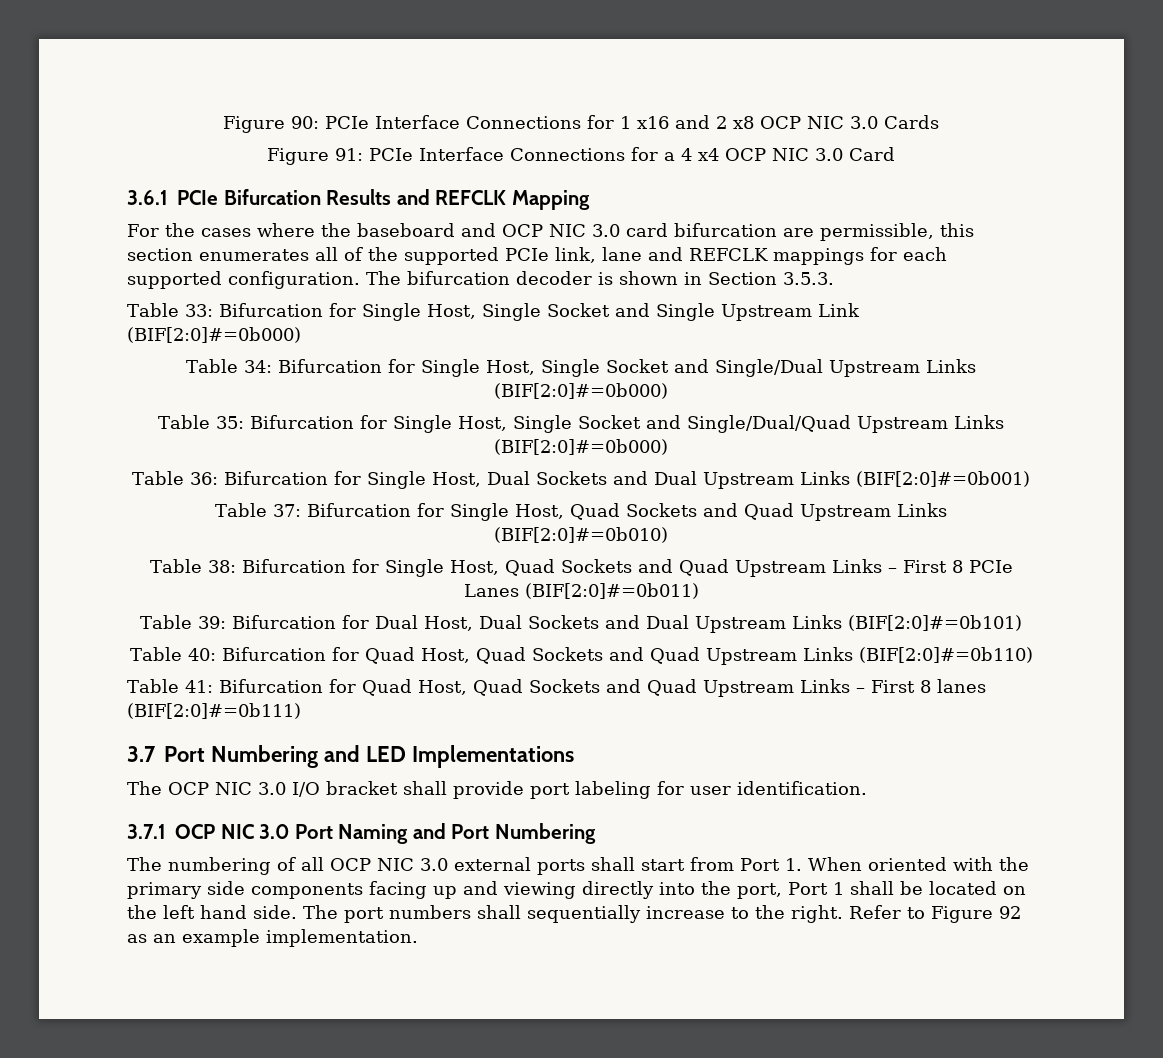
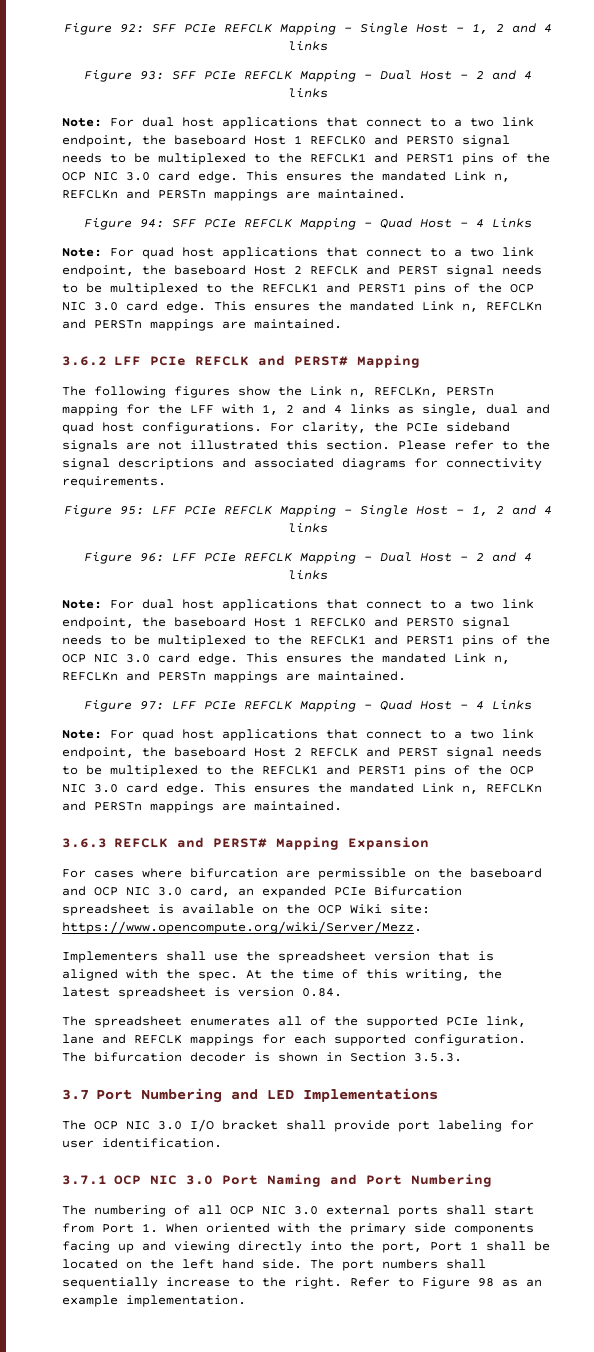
[223,115,939,133] [267,147,895,165] [127,189,590,210] [127,223,195,237] Figure 90: PCIe Interface Connections for 1 x16 and 2 x8 OCP NIC 3.0 Cards // Figure 91: PCIe Interface Connections for a 4 x4 OCP NIC 3.0 Card // 3.6.1 PCIe Bifurcation Results and REFCLK Mapping // For the -> [63,23,552,35] [287,41,328,51] [83,70,532,82] [287,88,328,98] [62,117,534,129] [62,135,510,147] [62,153,550,165] [62,171,510,183] [62,189,406,201] [83,218,532,230] [62,247,534,259] [62,265,542,277] [62,283,534,295] [62,301,542,313] [62,319,342,331] [62,355,420,368] [62,386,494,398] [62,404,550,416] [62,422,510,434] [62,440,550,452] [62,458,542,470] [62,476,166,488] [63,505,552,517] [287,523,328,533] [83,552,532,564] [287,570,328,580] [62,599,534,611] [62,617,510,629] [62,635,550,647] [62,653,510,665] [62,671,406,683] [83,700,532,712] [62,729,534,741] [62,747,542,759] [62,765,534,777] [62,783,542,795] [62,801,342,813] [62,837,429,850] [62,869,86,878] Figure 92: SFF PCIe REFCLK Mapping – Single Host – 1, 2 and 4 links // Figure 93: SFF PCIe REFCLK Mapping – Dual Host – 2 and 4 links // Note: For dual host applications that connect to a two link endpoint, the baseboard Host 1 REFCLK0 and PERST0 signal needs to be multiplexed to the REFCLK1 and PERST1 pins of the OCP NIC 3.0 card edge. This ensures the mandated Link n, REFCLKn and PERSTn mappings are maintained. // Figure 94: SFF PCIe REFCLK Mapping – Quad Host – 4 Links // Note: For quad host applications that connect to a two link endpoint, the baseboard Host 2 REFCLK and PERST signal needs to be multiplexed to the REFCLK1 and PERST1 pins of the OCP NIC 3.0 card edge. This ensures the mandated Link n, REFCLKn and PERSTn mappings are maintained. // 3.6.2 LFF PCIe REFCLK and PERST# Mapping // The following figures show the Link n, REFCLKn, PERSTn mapping for the LFF with 1, 2 and 4 links as single, dual and quad host configurations. For clarity, the PCIe sideband signals are not illustrated this section. Please refer to the signal descriptions and associated diagrams for connectivity requirements. // Figure 95: LFF PCIe REFCLK Mapping – Single Host – 1, 2 and 4 links // Figure 96: LFF PCIe REFCLK Mapping – Dual Host – 2 and 4 links // Note: For dual host applications that connect to a two link endpoint, the baseboard Host 1 REFCLK0 and PERST0 signal needs to be multiplexed to the REFCLK1 and PERST1 pins of the OCP NIC 3.0 card edge. This ensures the mandated Link n, REFCLKn and PERSTn mappings are maintained. // Figure 97: LFF PCIe REFCLK Mapping – Quad Host – 4 Links // Note: For quad host applications that connect to a two link endpoint, the baseboard Host 2 REFCLK and PERST signal needs to be multiplexed to the REFCLK1 and PERST1 pins of the OCP NIC 3.0 card edge. This ensures the mandated Link n, REFCLKn and PERSTn mappings are maintained. // 3.6.3 REFCLK and PERST# Mapping Expansion // For
(315, 230) none -> [190,868,430,880] bifurcation are permissible on
[625,223,974,241] [127,248,193,261] card bifurcation are permissible, this section -> [190,886,462,898] [62,904,430,916] [62,921,422,934] [62,951,494,963] [62,969,502,981] [62,987,342,999] [62,1016,182,1028] card, an expanded PCIe Bifurcation spreadsheet is available on the OCP Wiki site: https://www.opencompute.org/wiki/Server/Mezz. // Implementers shall use the spreadsheet version that is aligned with the spec. At the time of this writing, the latest spreadsheet is version 0.84. // The spreadsheet
[127,303,860,321] [127,327,301,343] [186,359,976,377] [494,383,668,399] [158,415,1004,433] [494,439,668,455] [132,471,1030,489] [215,503,947,521] [494,527,668,543] [149,559,1013,577] [463,583,699,599] [140,615,1022,633] [129,647,1033,665] [127,679,986,697] [127,703,301,719] // Table 33: Bifurcation for Single Host, Single Socket and Single Upstream Link (BIF[2:0]#=0b000) // Table 34: Bifurcation for Single Host, Single Socket and Single/Dual Upstream Links (BIF[2:0]#=0b000) // Table 35: Bifurcation for Single Host, Single Socket and Single/Dual/Quad Upstream Links (BIF[2:0]#=0b000) // Table 36: Bifurcation for Single Host, Dual Sockets and Dual Upstream Links (BIF[2:0]#=0b001) // Table 37: Bifurcation for Single Host, Quad Sockets and Quad Upstream Links (BIF[2:0]#=0b010) // Table 38: Bifurcation for Single Host, Quad Sockets and Quad Upstream Links – First 8 PCIe Lanes (BIF[2:0]#=0b011) // Table 39: Bifurcation for Dual Host, Dual Sockets and Dual Upstream Links (BIF[2:0]#=0b101) // Table 40: Bifurcation for Quad Host, Quad Sockets and Quad Upstream Links (BIF[2:0]#=0b110) // Table 41: Bifurcation for Quad Host, Quad Sockets and Quad Upstream Links – First 8 lanes (BIF[2:0]#=0b111) -> (462, 1057) none
[999,906,1021,919] 92 -> [478,1278,494,1287] 98

